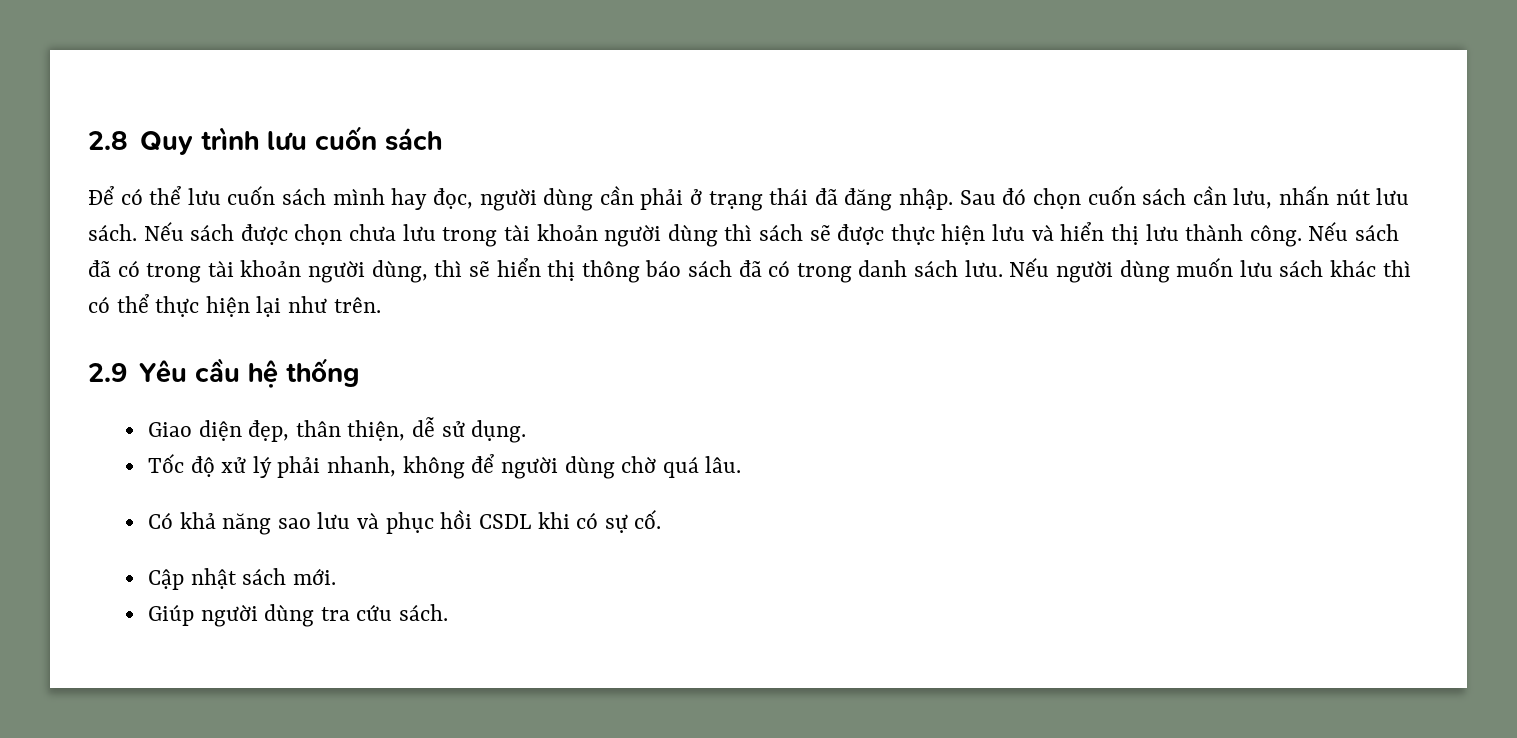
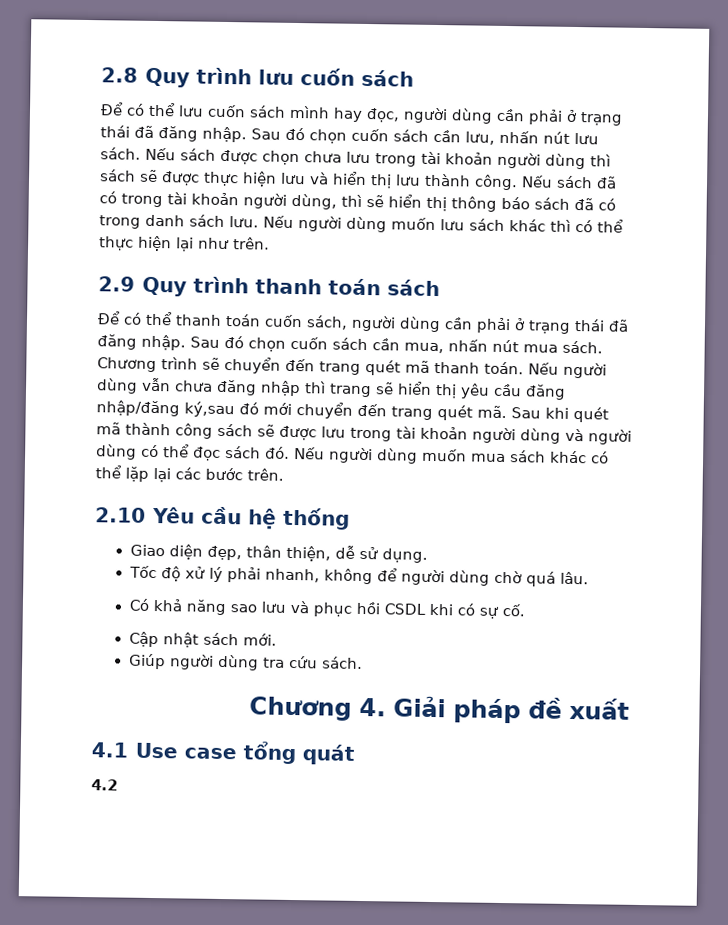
(127, 372) none -> [141,276,440,297] [97,311,629,334] [97,334,603,354] [97,356,607,379] [96,377,566,400] [96,400,609,423] [96,422,632,445] [96,444,609,464] [95,465,284,483] [95,507,146,523] Quy trình thanh toán sách // Để có thể thanh toán cuốn sách, người dùng cần phải ở trạng thái đã đăng nhập. Sau đó chọn cuốn sách cần mua, nhấn nút mua sách. Chương trình sẽ chuyển đến trang quét mã thanh toán. Nếu người dùng vẫn chưa đăng nhập thì trang sẽ hiển thị yêu cầu đăng nhập/đăng ký,sau đó mới chuyển đến trang quét mã. Sau khi quét mã thành công sách sẽ được lưu trong tài khoản người dùng và người dùng có thể đọc sách đó. Nếu người dùng muốn mua sách khác có thể lặp lại các bước trên. // 2.10
(449, 612) none -> [249,695,629,724] [91,741,355,765] [91,779,118,791] // Chương 4. Giải pháp đề xuất // 4.1 Use case tổng quát // 4.2

